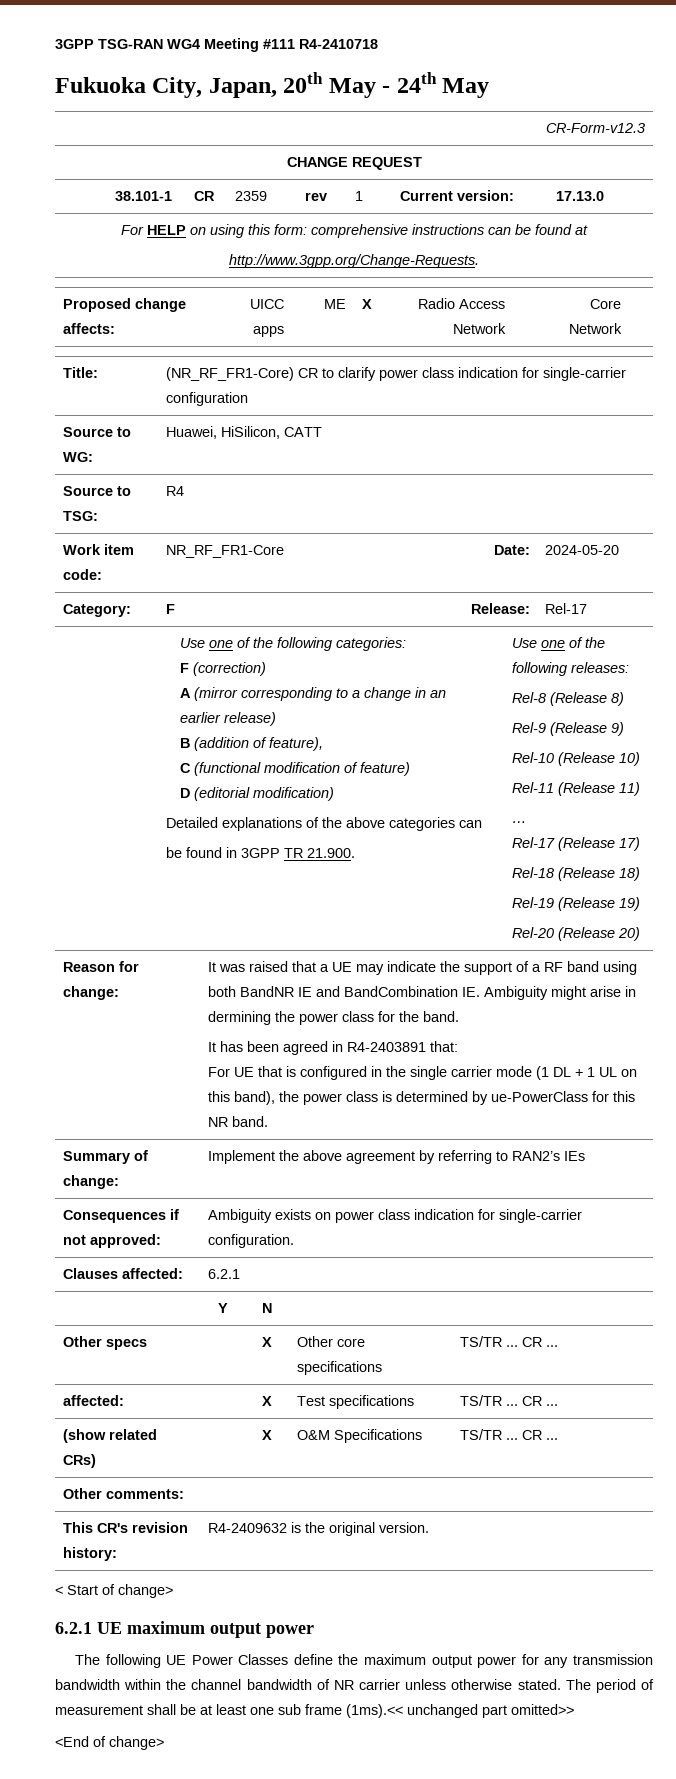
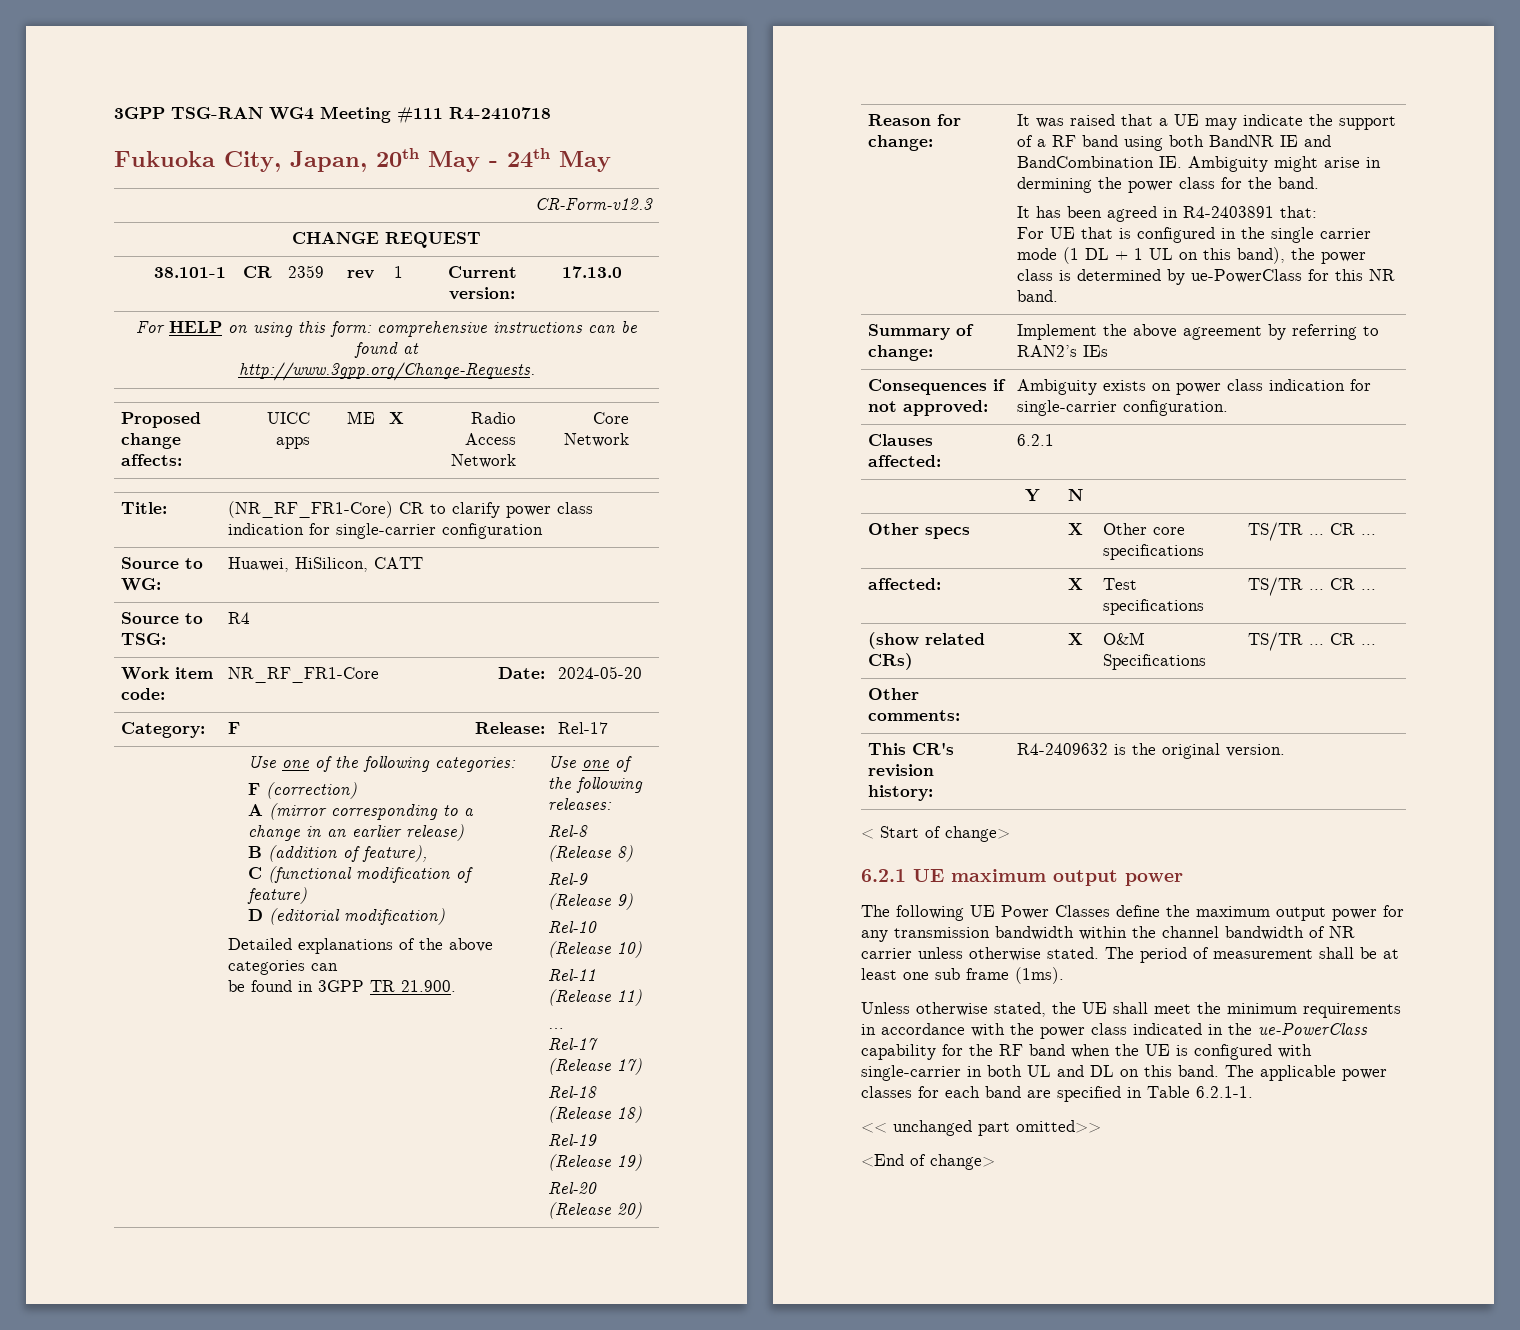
[346,1704,403,1718] (1ms).<< -> [1015,967,1064,984] [861,1002,1401,1018] [861,1023,1368,1039] [861,1044,1312,1060] [861,1065,1387,1081] [861,1086,1253,1102] [861,1123,887,1133] (1ms). // Unless otherwise stated, the UE shall meet the minimum requirements in accordance with the power class indicated in the ue-PowerClass capability for the RF band when the UE is configured with single-carrier in both UL and DL on this band. The applicable power classes for each band are specified in Table 6.2.1-1. // <<

